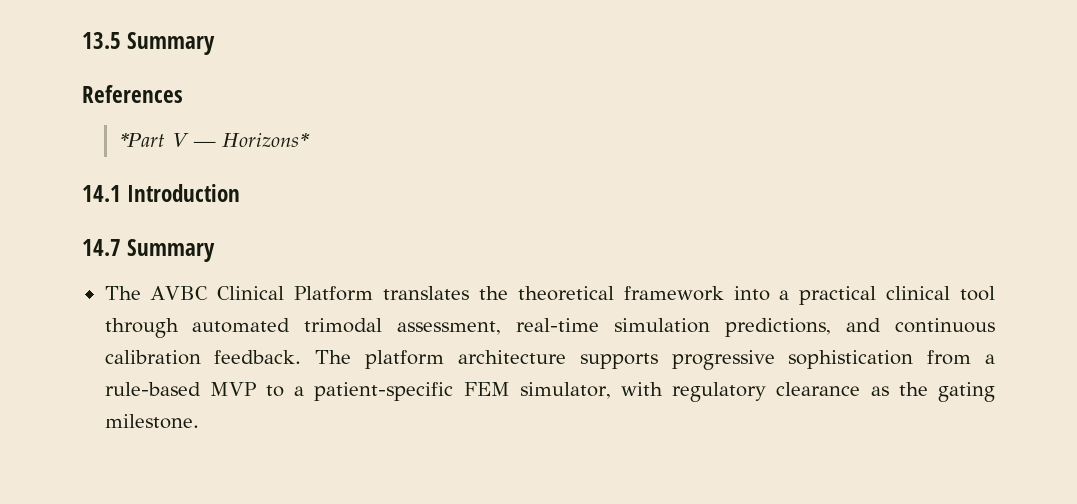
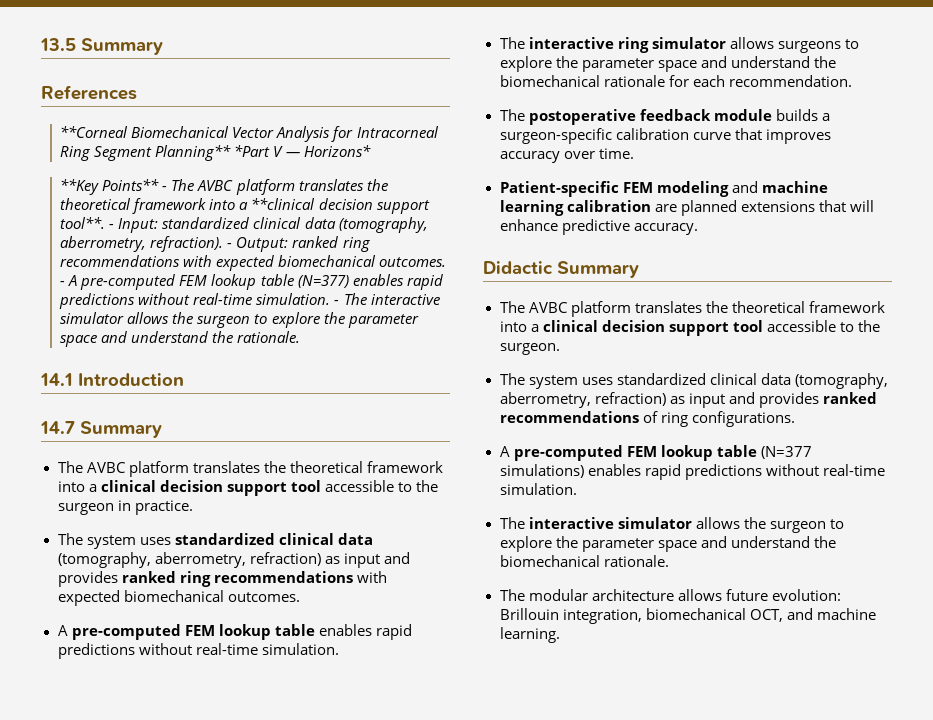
[118,133,310,147] *Part V — Horizons* -> [60,126,439,142] [60,145,371,161] [60,179,388,195] [60,198,430,214] [60,217,428,233] [60,236,371,252] [60,255,447,271] [60,274,443,290] [59,293,440,309] [60,312,419,328] [60,331,301,347] **Corneal Biomechanical Vector Analysis for Intracorneal Ring Segment Planning** *Part V — Horizons* // **Key Points** - The AVBC platform translates the theoretical framework into a **clinical decision support tool**. - Input: standardized clinical data (tomography, aberrometry, refraction). - Output: ranked ring recommendations with expected biomechanical outcomes. - A pre-computed FEM lookup table (N=377) enables rapid predictions without real-time simulation. - The interactive simulator allows the surgeon to explore the parameter space and understand the rationale.
[217,286,996,305] [104,318,995,338] [104,350,995,370] [104,382,996,402] [104,414,199,429] Clinical Platform translates the theoretical framework into a practical clinical tool through automated trimodal assessment, real-time simulation predictions, and continuous calibration feedback. The platform architecture supports progressive sophistication from a rule-based MVP to a patient-specific FEM simulator, with regulatory clearance as the gating milestone. -> [128,461,443,477] [57,480,438,496] [57,500,193,515] [57,533,373,549] [57,552,410,568] [57,571,387,587] [57,590,300,606] [57,624,412,640] [57,643,339,659] [499,37,859,53] [499,56,836,72] [499,75,852,87] [499,109,830,125] [499,128,831,144] [499,148,634,163] [499,181,828,197] [499,200,874,216] [499,219,698,235] [483,261,639,278] [499,301,885,317] [499,320,880,336] [499,343,560,355] [499,373,888,389] [499,392,877,408] [499,411,795,427] [499,445,812,461] [499,464,885,480] [499,483,577,495] [499,517,844,533] [499,536,836,552] [499,555,669,567] [499,589,841,601] [499,608,876,624] [499,627,560,643] platform translates the theoretical framework into a clinical decision support tool accessible to the surgeon in practice. // The system uses standardized clinical data (tomography, aberrometry, refraction) as input and provides ranked ring recommendations with expected biomechanical outcomes. // A pre-computed FEM lookup table enables rapid predictions without real-time simulation. // The interactive ring simulator allows surgeons to explore the parameter space and understand the biomechanical rationale for each recommendation. // The postoperative feedback module builds a surgeon-specific calibration curve that improves accuracy over time. // Patient-specific FEM modeling and machine learning calibration are planned extensions that will enhance predictive accuracy. // Didactic Summary // The AVBC platform translates the theoretical framework into a clinical decision support tool accessible to the surgeon. // The system uses standardized clinical data (tomography, aberrometry, refraction) as input and provides ranked recommendations of ring configurations. // A pre-computed FEM lookup table (N=377 simulations) enables rapid predictions without real-time simulation. // The interactive simulator allows the surgeon to explore the parameter space and understand the biomechanical rationale. // The modular architecture allows future evolution: Brillouin integration, biomechanical OCT, and machine learning.

